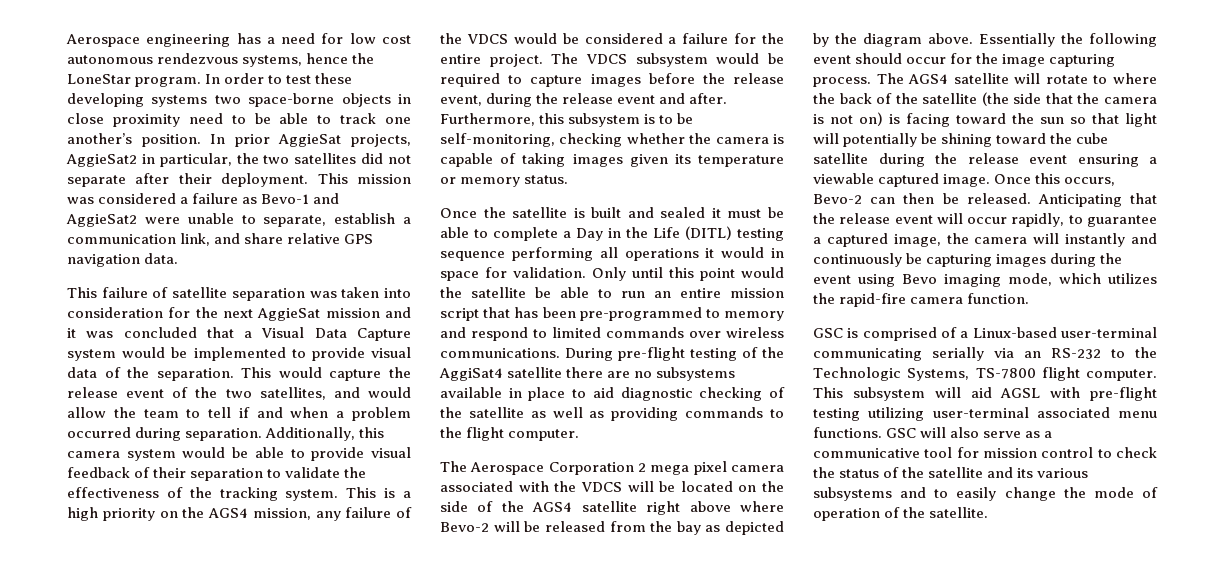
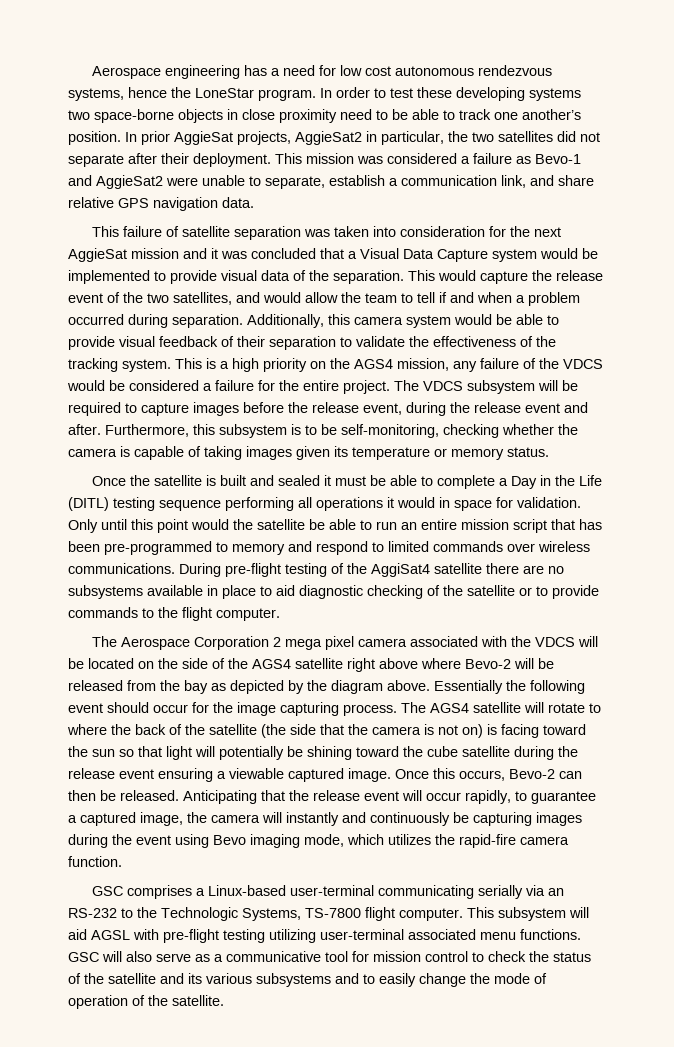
[716,53,760,64] would -> [538,380,558,391] will
[530,407,679,421] as well as providing -> [519,585,599,599] or to provide
[847,327,957,341] is comprised of -> [126,885,192,899] comprises

